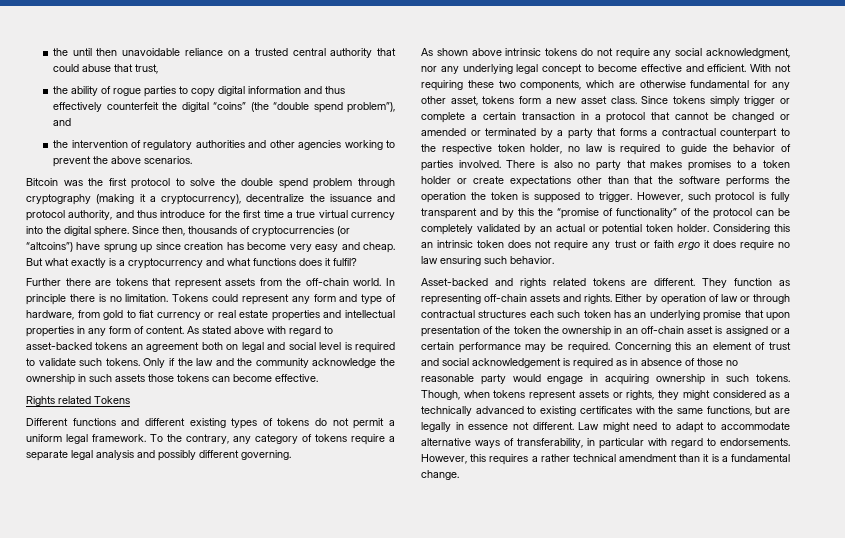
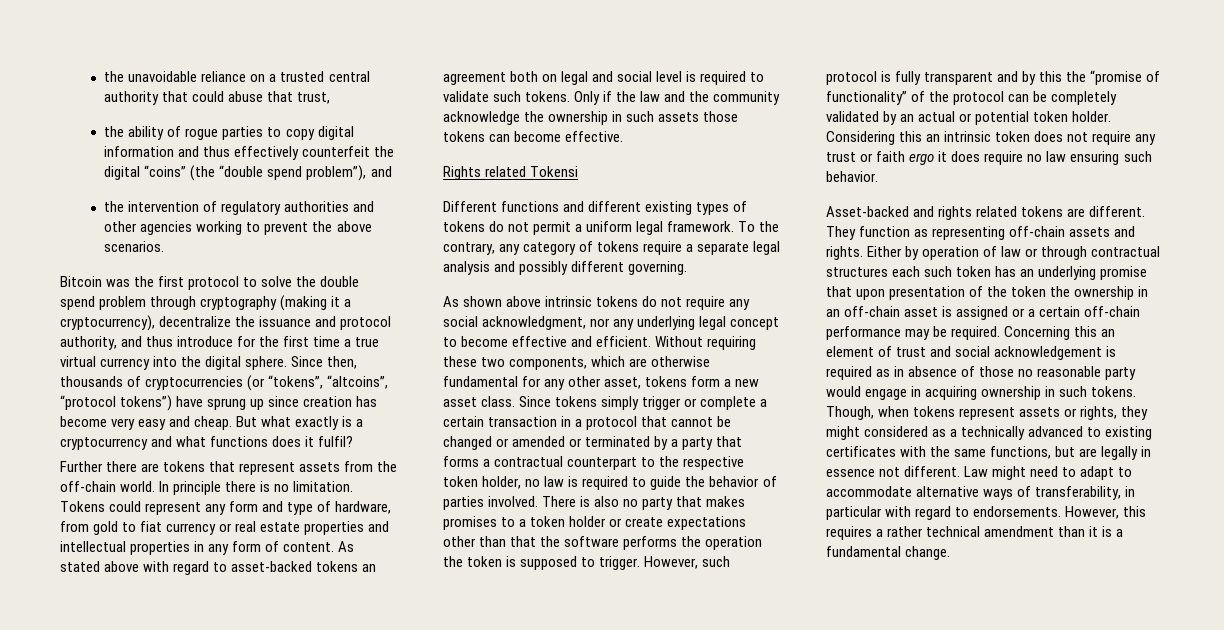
[53,48,118,56] the until then -> [104,71,125,82] the
[26,242,73,252] “altcoins”) -> [268,375,389,389] [60,395,173,411] “tokens”, “altcoins”, “protocol tokens”)
[94,396,130,404] Tokens -> [530,166,579,177] Tokensi
[750,64,791,72] With not -> [655,336,704,347] Without
(454, 346) none -> [1084,306,1141,317] off-chain

